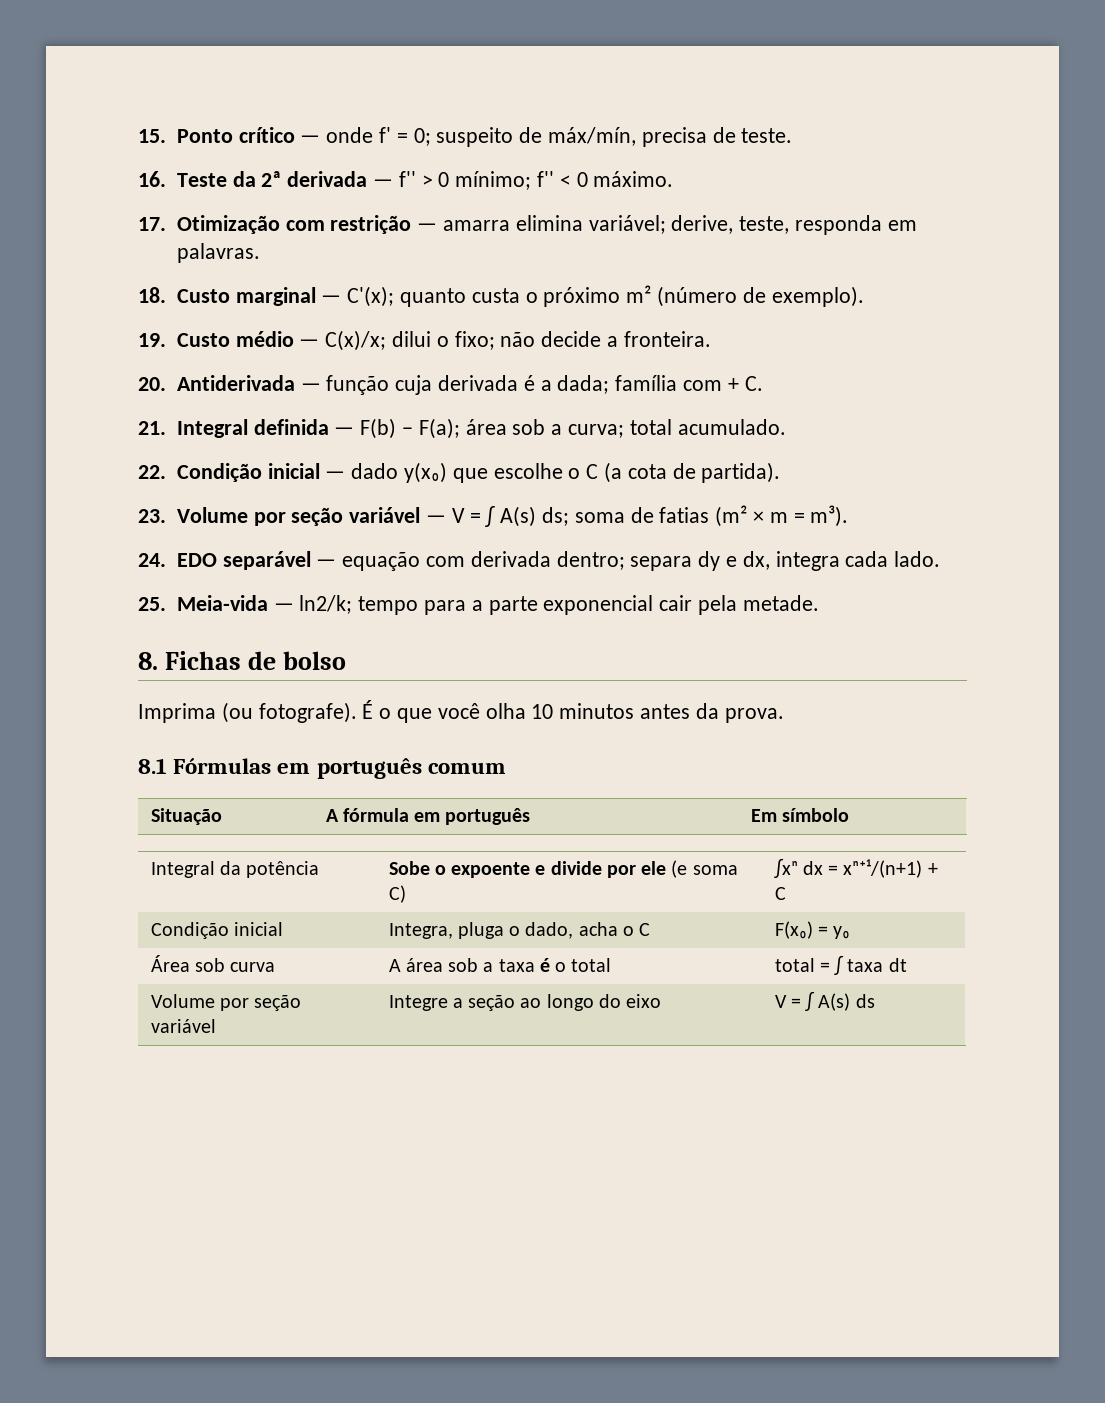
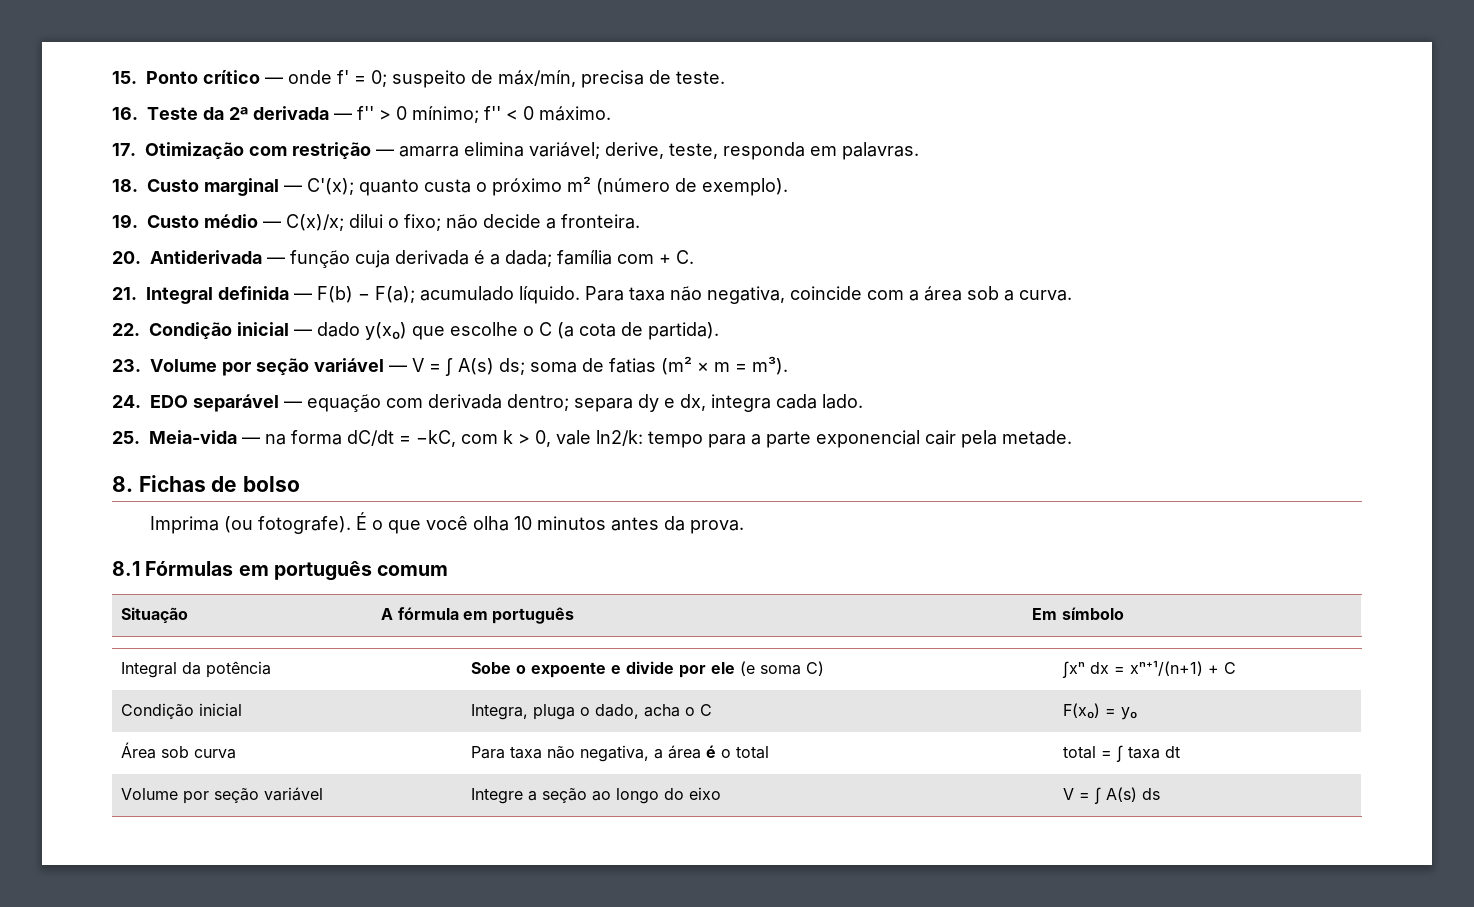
[465,419,786,438] área sob a curva; total acumulado. -> [420,286,1072,304] acumulado líquido. Para taxa não negativa, coincide com a área sob a curva.
[299,595,353,614] ln2/k; -> [265,430,643,447] na forma dC/dt = −kC, com k > 0, vale ln2/k:
[388,958,535,972] A área sob a taxa -> [471,745,702,762] Para taxa não negativa, a área

